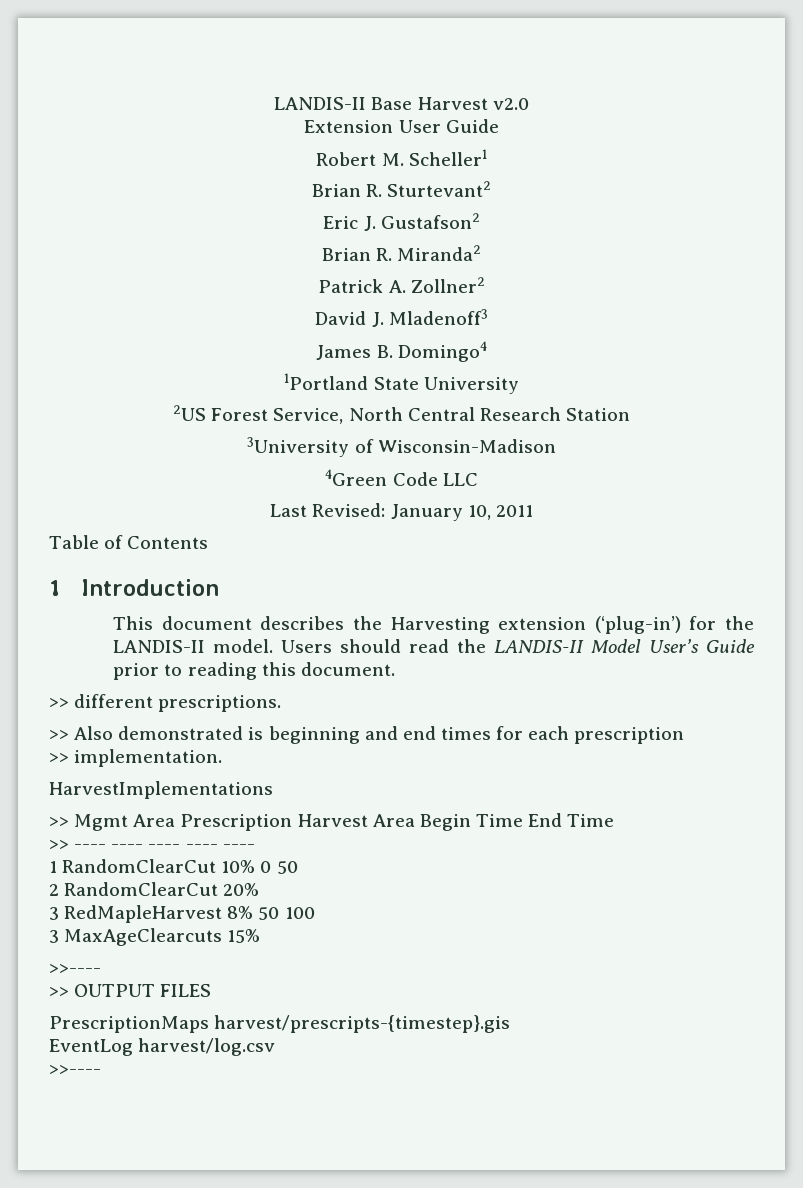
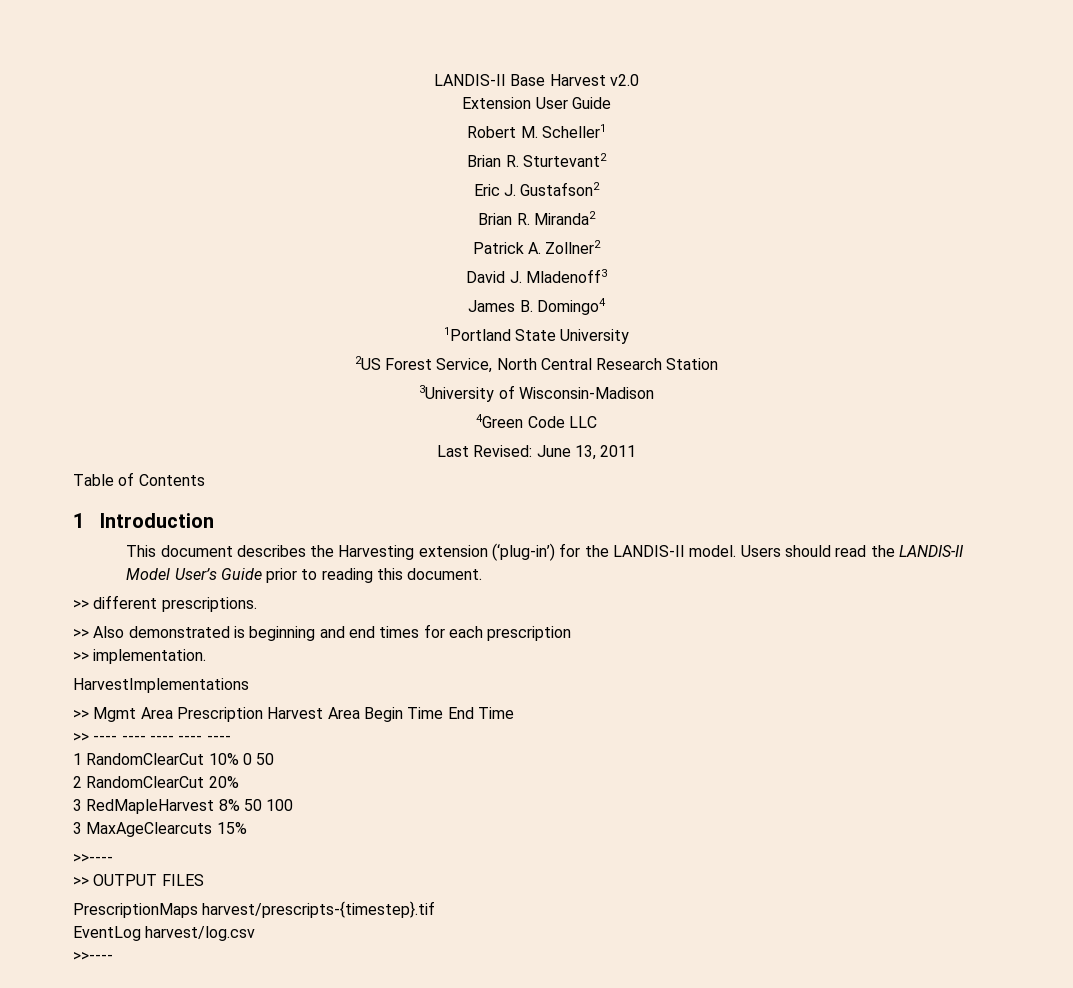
[390,504,491,521] January 10, -> [536,445,596,460] June 13,
[214,1015,511,1033] harvest/prescripts-{timestep}.gis -> [202,901,436,918] harvest/prescripts-{timestep}.tif

